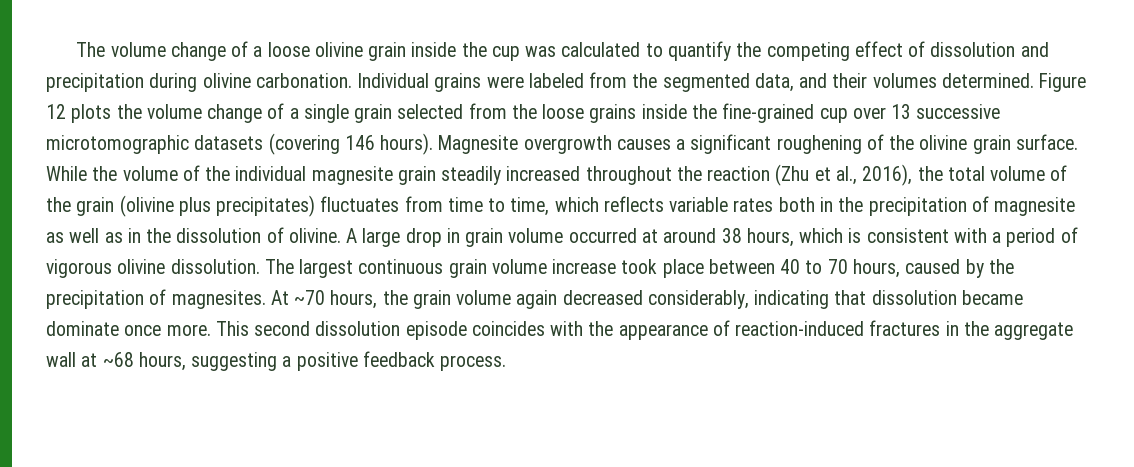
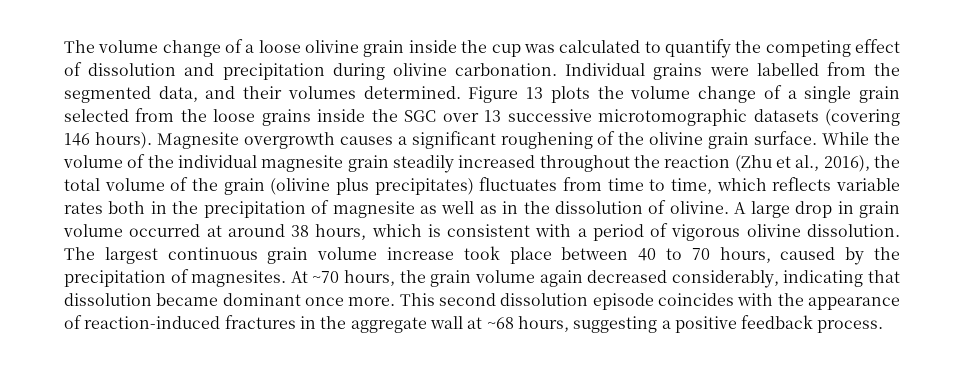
[528,73,584,88] labeled -> [756,63,819,76] labelled
[46,104,66,119] 12 -> [526,87,544,99] 13
[722,103,848,123] fine-grained cup -> [404,110,437,122] SGC
[46,321,119,336] dominate -> [222,293,301,306] dominant

